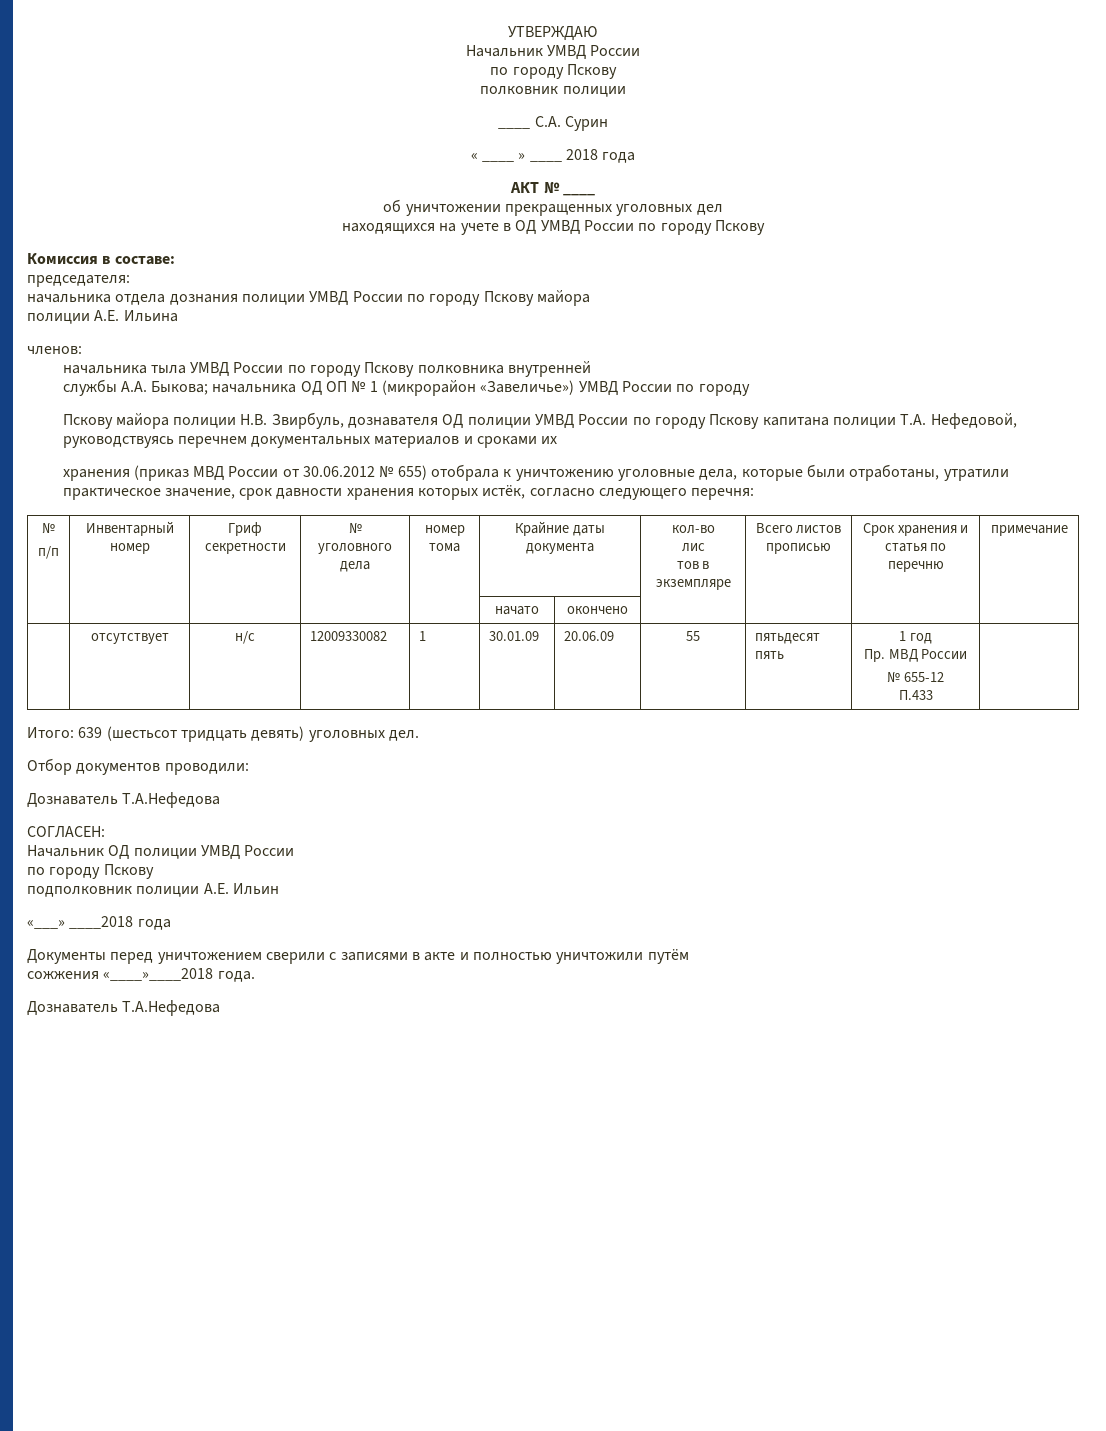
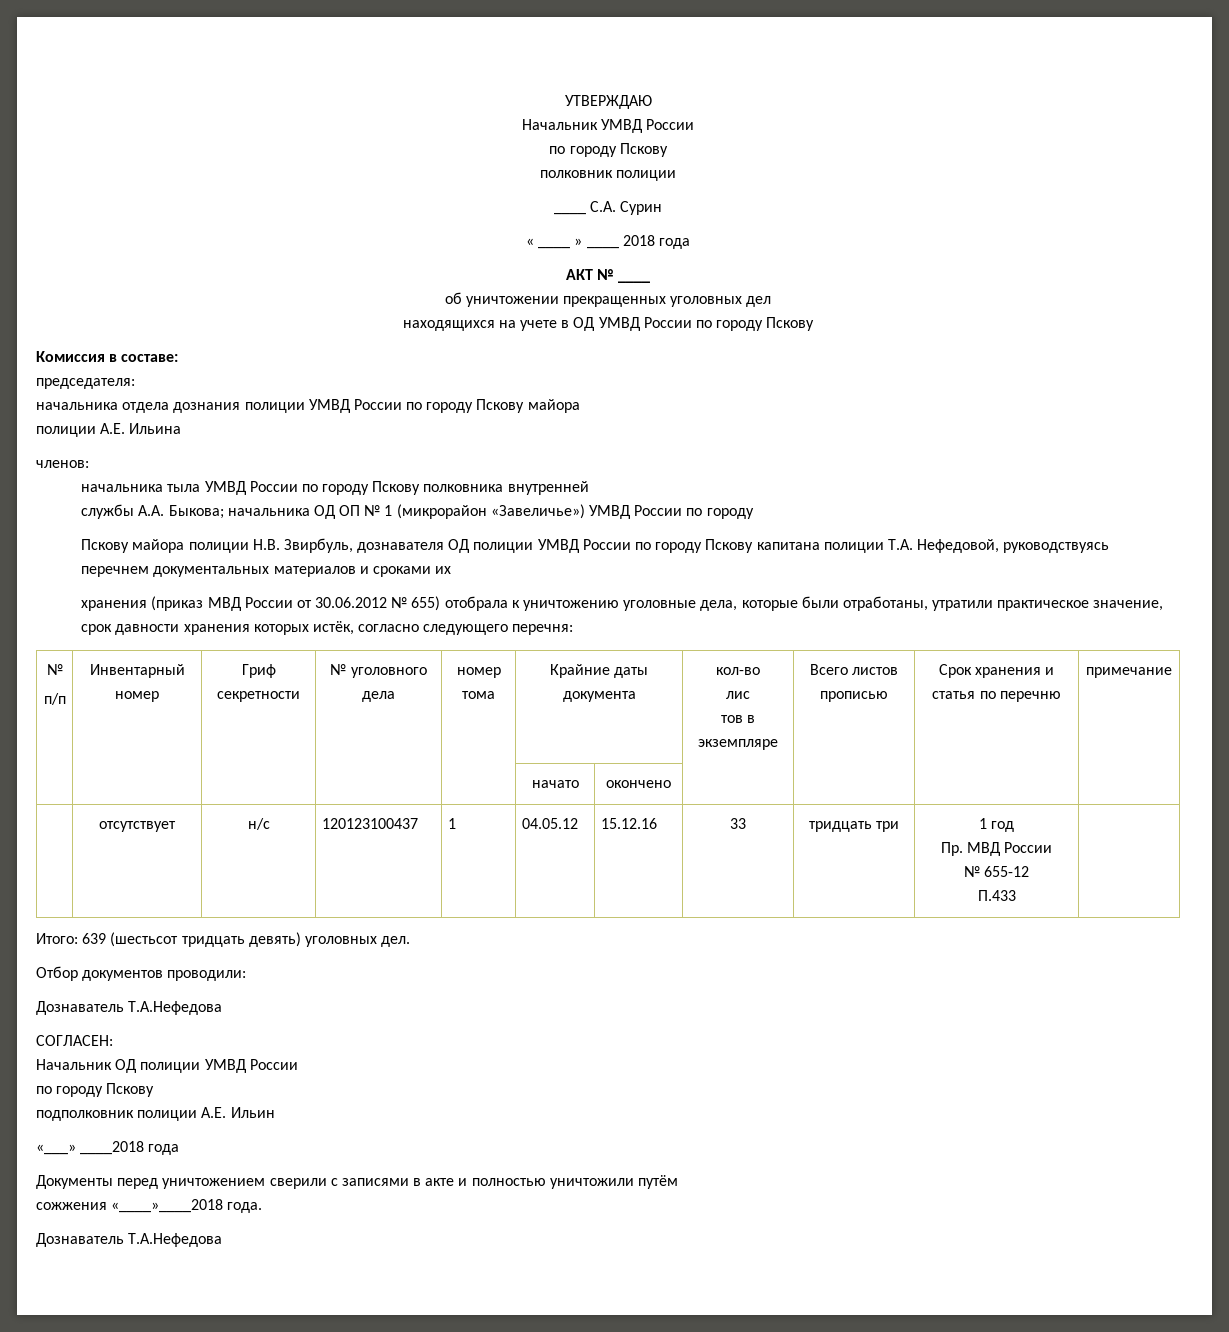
[310,631,388,641] [419,631,427,641] [489,631,540,641] [564,631,615,641] [686,631,700,641] [755,633,821,644] [755,651,785,659] 12009330082 | 1 | 30.01.09 | 20.06.09 | 55 | пятьдесят пять -> [321,818,418,829] [447,818,456,829] [521,818,578,829] [600,818,657,829] [730,818,746,829] [808,821,900,832] 120123100437 | 1 | 04.05.12 | 15.12.16 | 33 | тридцать три

